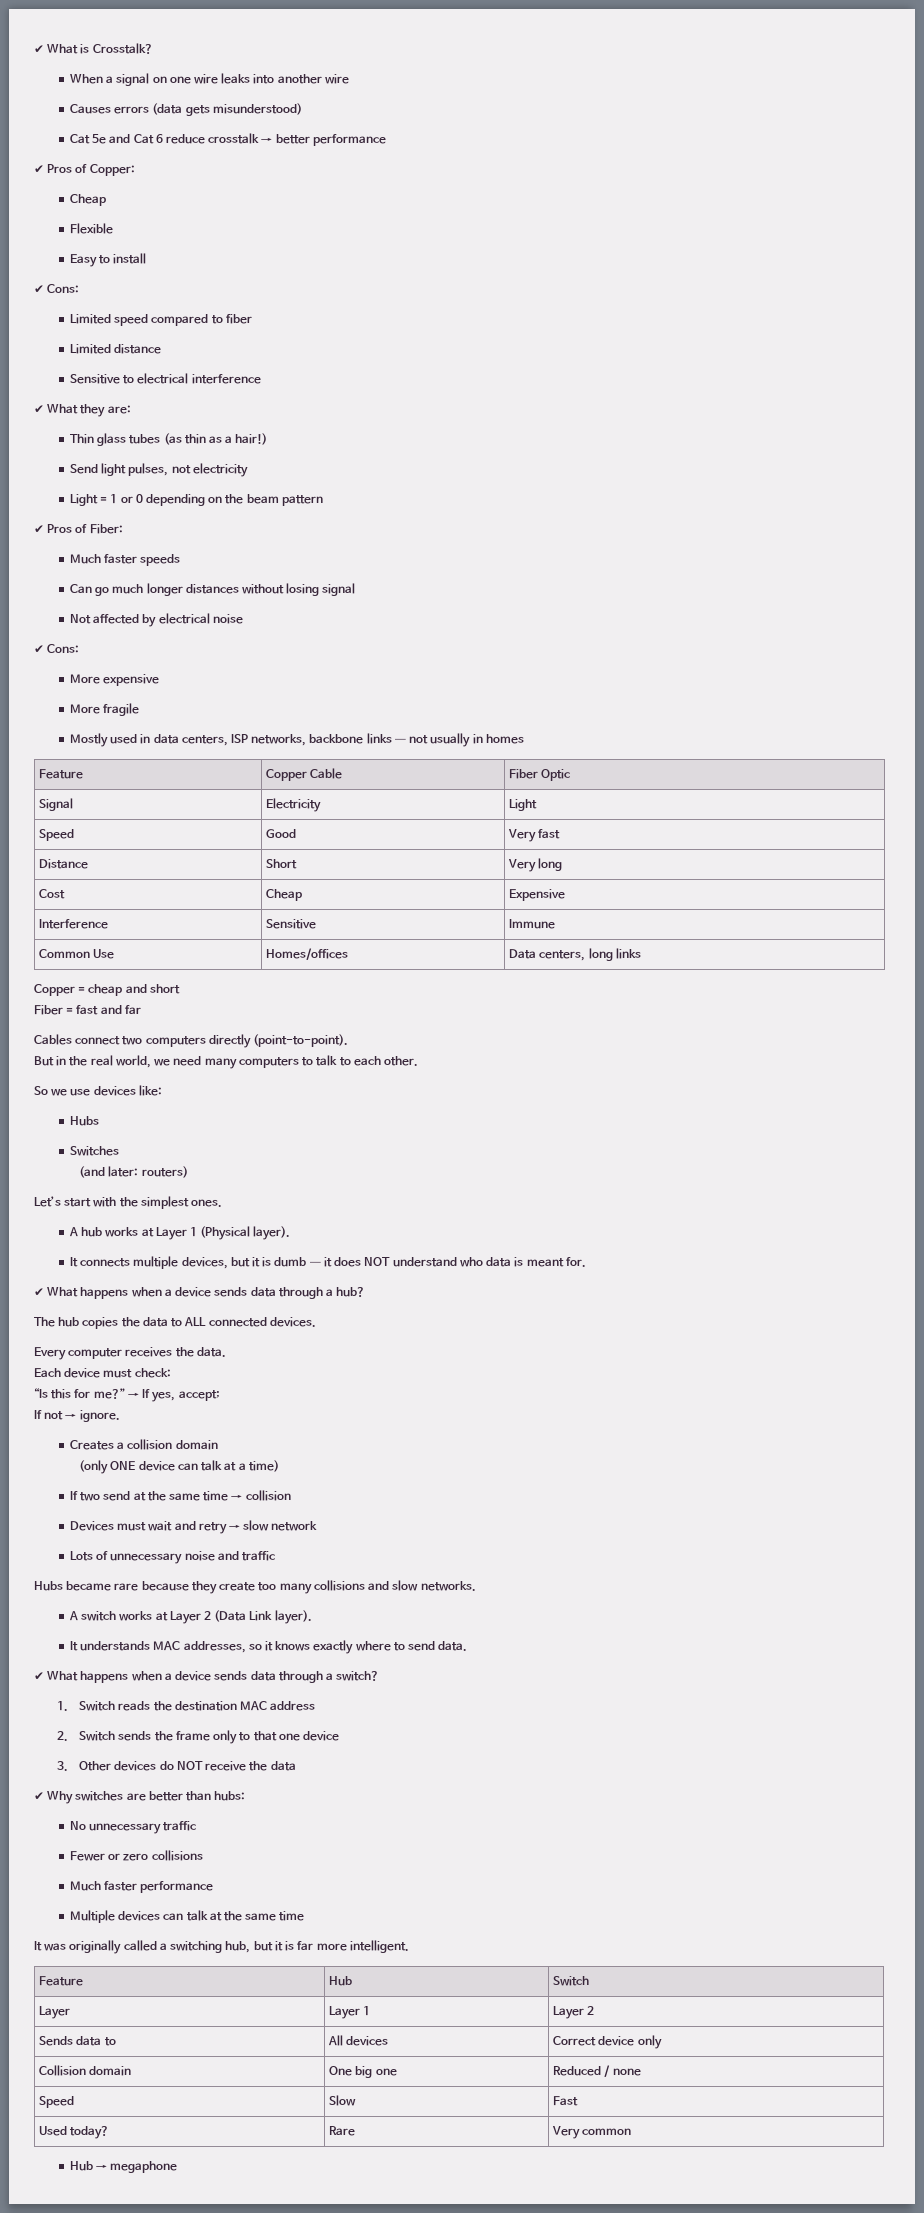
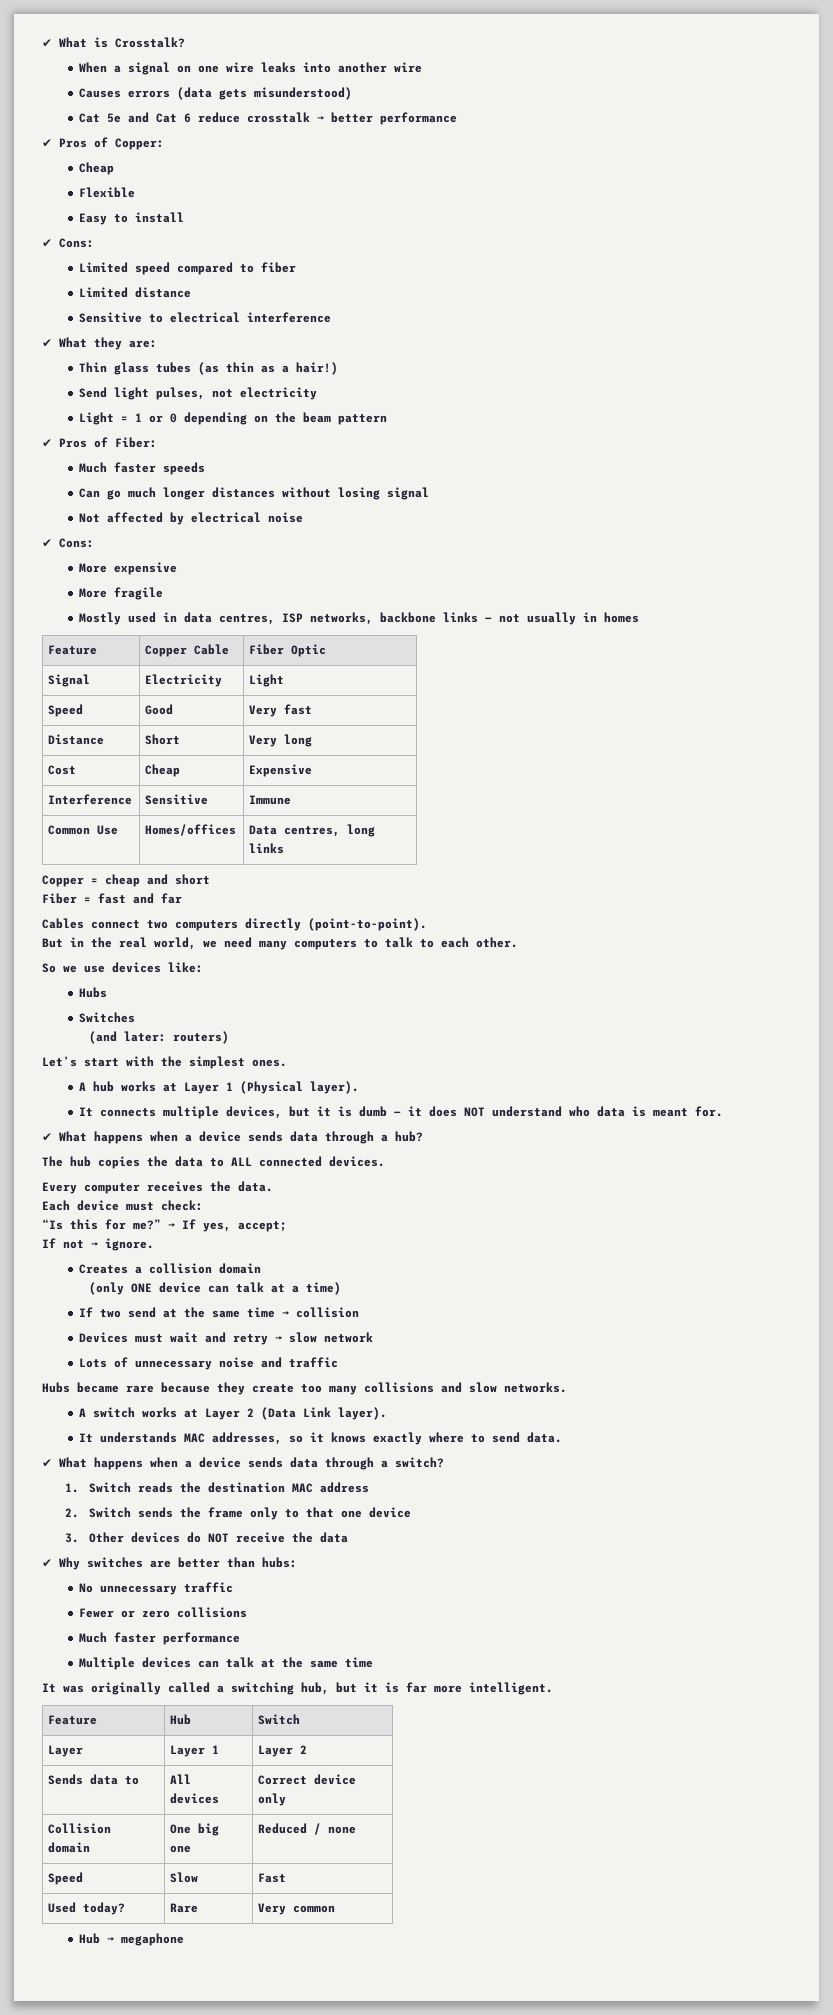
[181,735,228,746] centers, -> [218,614,275,625] centres,
[539,950,586,961] centers, -> [284,826,341,837] centres,

